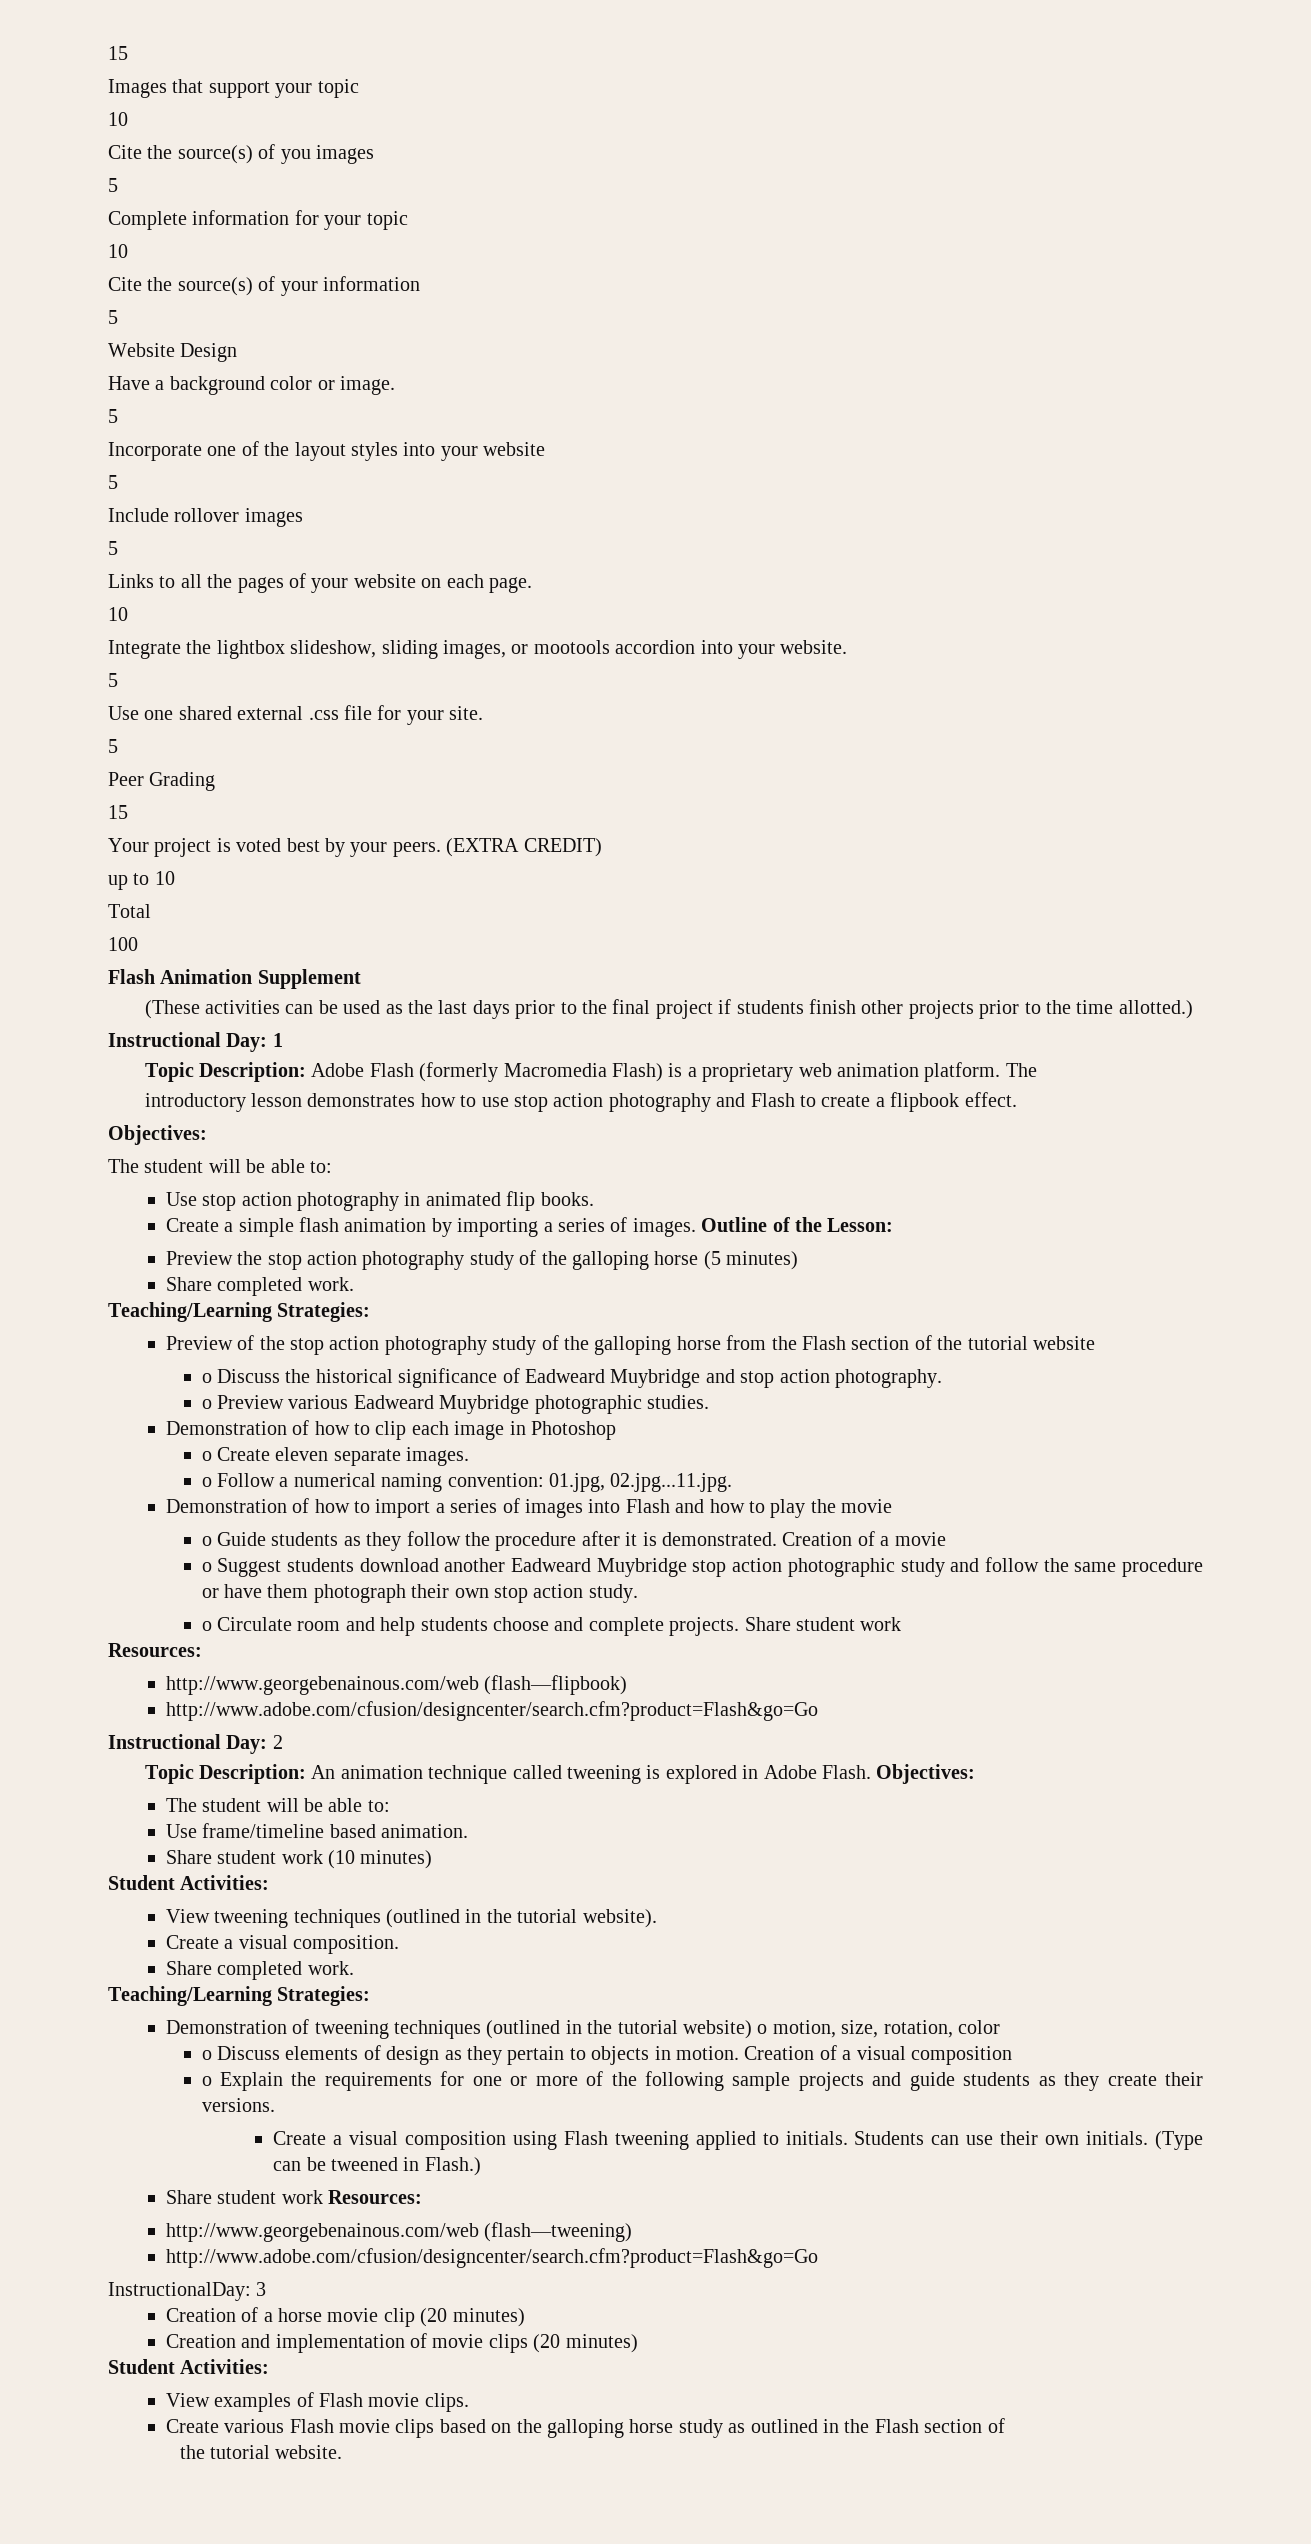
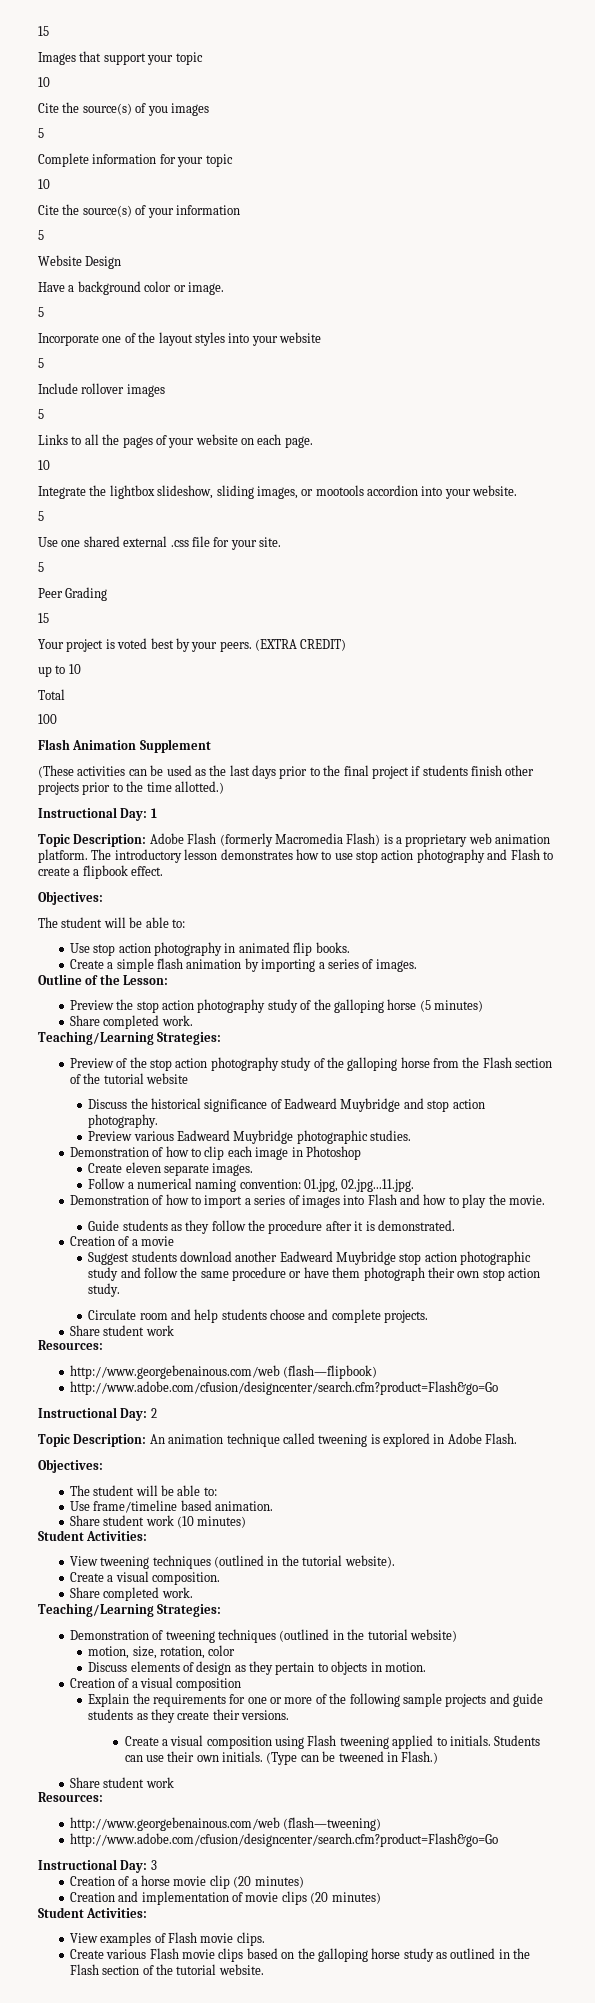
(1037, 1070) // -> (112, 854) none
(696, 1227) none -> (417, 965) //
[201,1373,212,1383] o -> (189, 1078) none
[201,1399,212,1409] o -> (159, 1121) none
[201,1451,212,1461] o -> (361, 1153) none
[201,1477,212,1487] o -> (254, 1169) none
[841,1499,893,1513] [201,1536,212,1546] movie // o -> [508,1195,545,1205] movie. //
(777, 1539) none -> (455, 1225) //
[201,1562,212,1572] o -> (175, 1241) none
[201,1621,212,1631] o -> (121, 1290) none
(740, 1626) none -> (429, 1316) //
(871, 1772) none -> (518, 1438) //
[757,2024,768,2034] o -> (457, 1635) //
[201,2050,212,2060] o -> (236, 1650) none
(739, 2053) none -> (426, 1667) //
[201,2076,212,2086] o -> (242, 1684) none
(323, 2197) none -> (174, 1782) //
[108,2282,251,2301] InstructionalDay: -> [38,1859,148,1873] Instructional Day:
(1005, 2425) // -> (154, 1970) none

